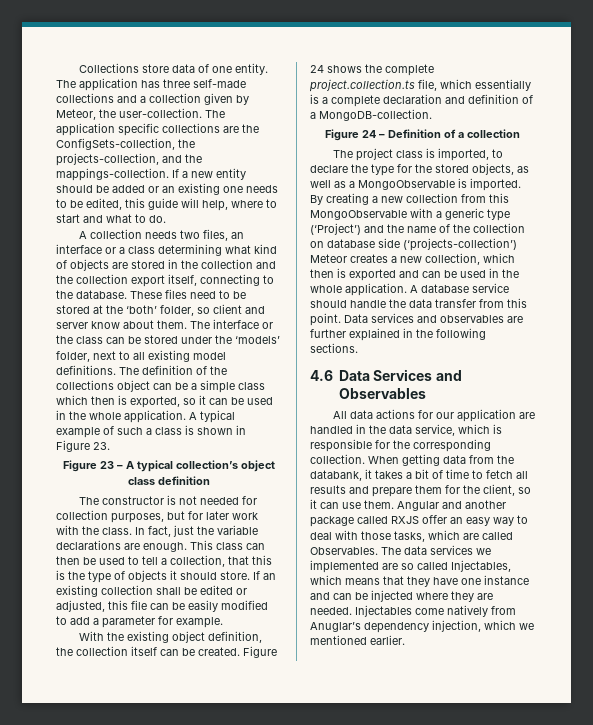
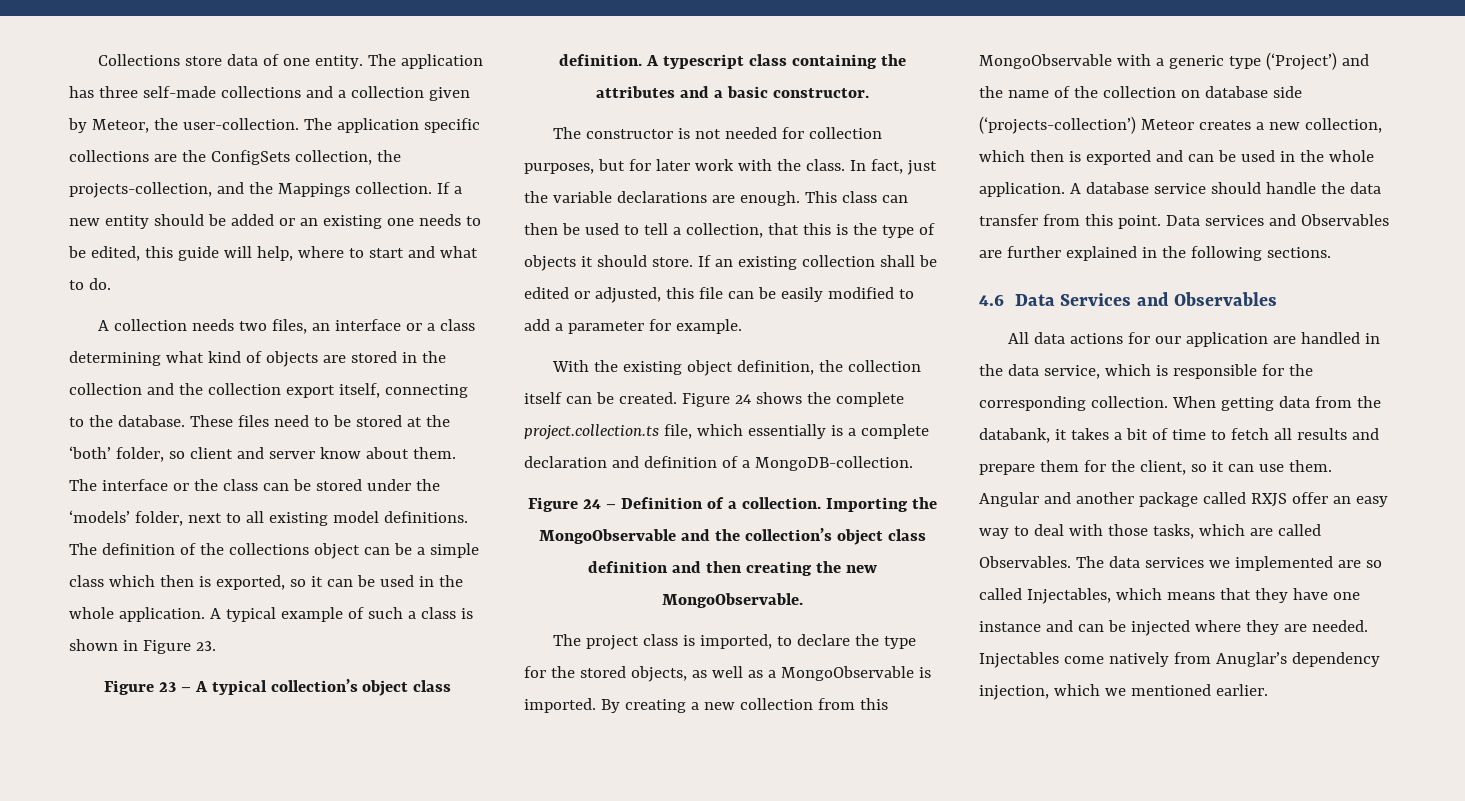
[56,138,175,150] ConfigSets-collection, -> [210,150,372,165] ConfigSets collection,
[56,168,169,181] mappings-collection. -> [277,182,432,197] Mappings collection.
[157,476,210,485] definition -> [559,54,906,69] [596,86,869,98] definition. A typescript class containing the attributes and a basic constructor.
[467,129,520,138] collection -> [741,497,937,512] [539,528,926,545] [588,561,877,576] [662,593,803,608] collection. Importing the MongoObservable and the collection’s object class definition and then creating the new MongoObservable.
[440,315,504,323] observables -> [1300,214,1389,226] Observables

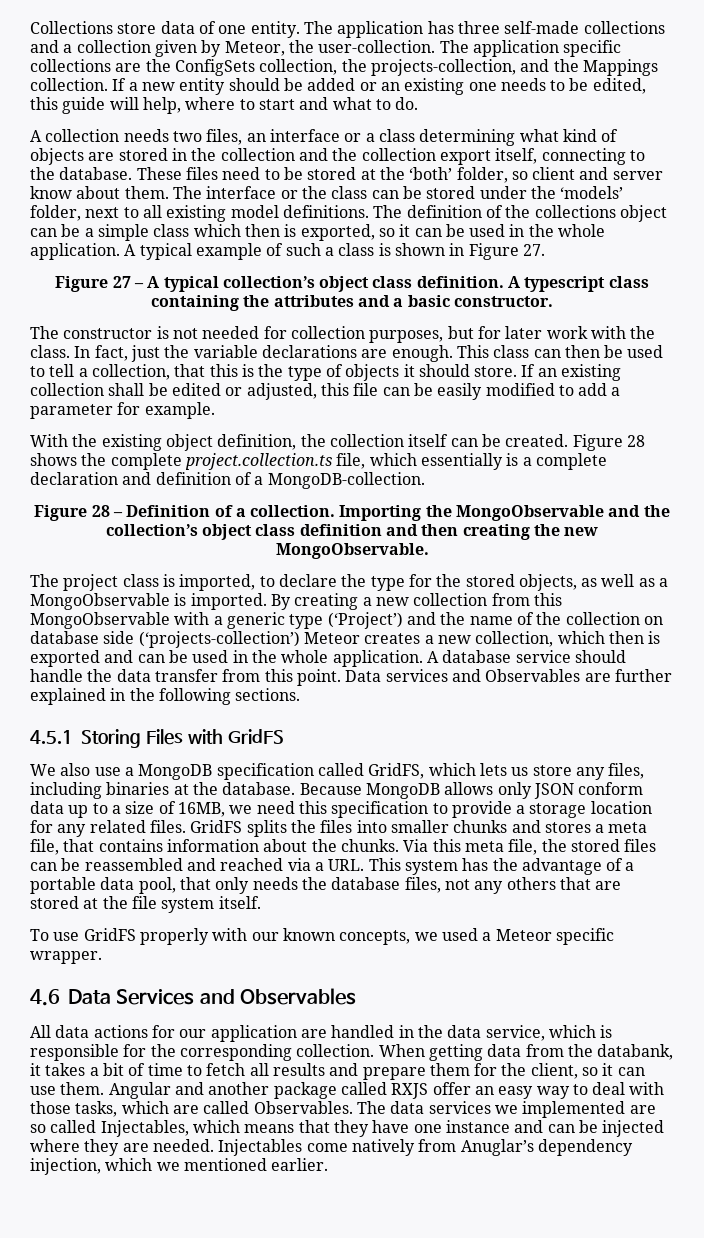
[195,641,216,651] [103,680,176,695] 23. // Figure 23 -> [522,244,545,256] [55,276,131,292] 27. // Figure 27
[734,394,751,404] 24 -> [626,435,645,447] 28
[583,499,602,509] 24 -> [91,505,110,517] 28
(1331, 252) none -> [30,729,284,748] [30,763,645,780] [30,782,644,799] [30,801,652,818] [30,820,648,837] [30,839,657,855] [30,858,635,875] [30,877,622,894] [30,896,261,913] [30,928,614,945] [30,951,102,964] // 4.5.1 Storing Files with GridFS // We also use a MongoDB specification called GridFS, which lets us store any files, including binaries at the database. Because MongoDB allows only JSON conform data up to a size of 16MB, we need this specification to provide a storage location for any related files. GridFS splits the files into smaller chunks and stores a meta file, that contains information about the chunks. Via this meta file, the stored files can be reassembled and reached via a URL. This system has the advantage of a portable data pool, that only needs the database files, not any others that are stored at the file system itself. // To use GridFS properly with our known concepts, we used a Meteor specific wrapper.

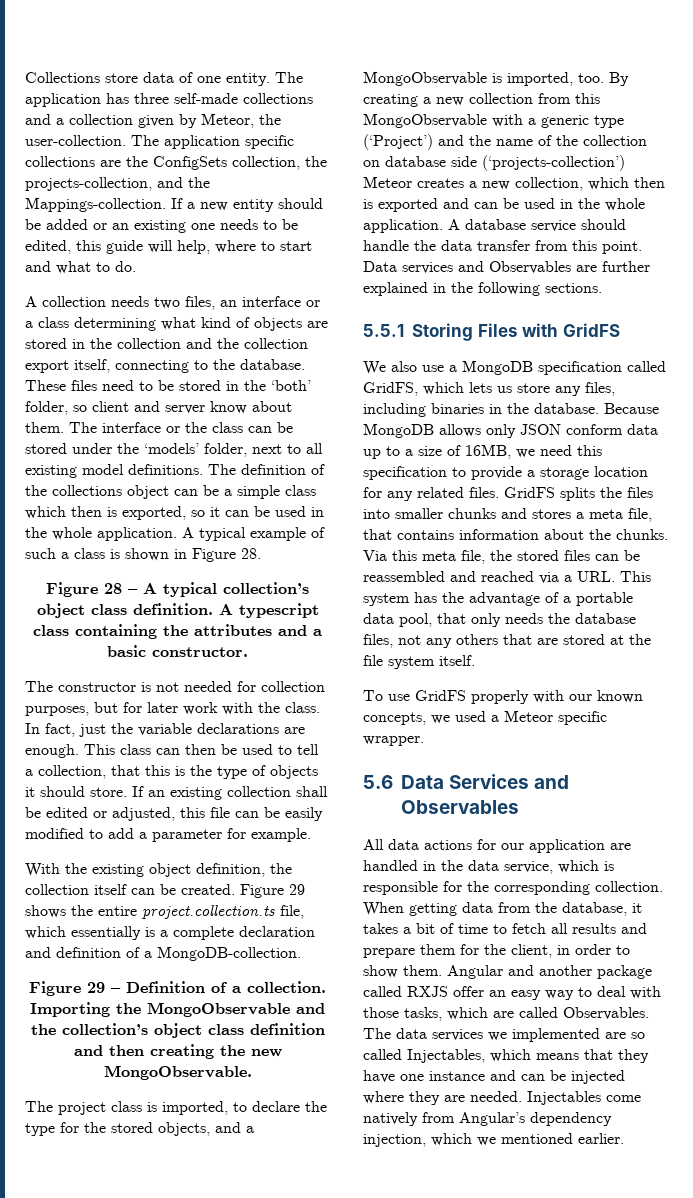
[582,59,658,76] [30,78,108,91] Mappings collection. -> [25,197,166,212] Mappings-collection.
[360,169,376,180] at -> [226,381,239,391] in
[522,244,545,256] [55,276,131,292] 27. // Figure 27 -> [241,548,261,559] [46,582,122,597] 28. // Figure 28
[626,435,645,447] 28 -> [289,884,305,895] 29
[110,453,182,470] complete -> [98,906,137,916] entire
[91,505,110,517] 28 -> [87,982,105,993] 29
[581,574,655,587] as well as -> [215,1122,241,1133] and
[190,593,267,610] imported. -> [507,72,604,86] imported, too.
[30,730,73,744] 4.5.1 -> [363,324,404,337] 5.5.1
[173,784,189,795] at -> [489,404,502,414] in
[30,989,60,1006] 4.6 -> [363,775,393,789] 5.6
[597,1044,674,1060] databank, -> [562,902,627,916] database,
[582,1063,645,1076] [30,1086,56,1095] so it can use -> [557,944,630,955] [363,965,398,978] in order to show
[460,1139,534,1156] Anuglar’s -> [459,1112,525,1126] Angular’s

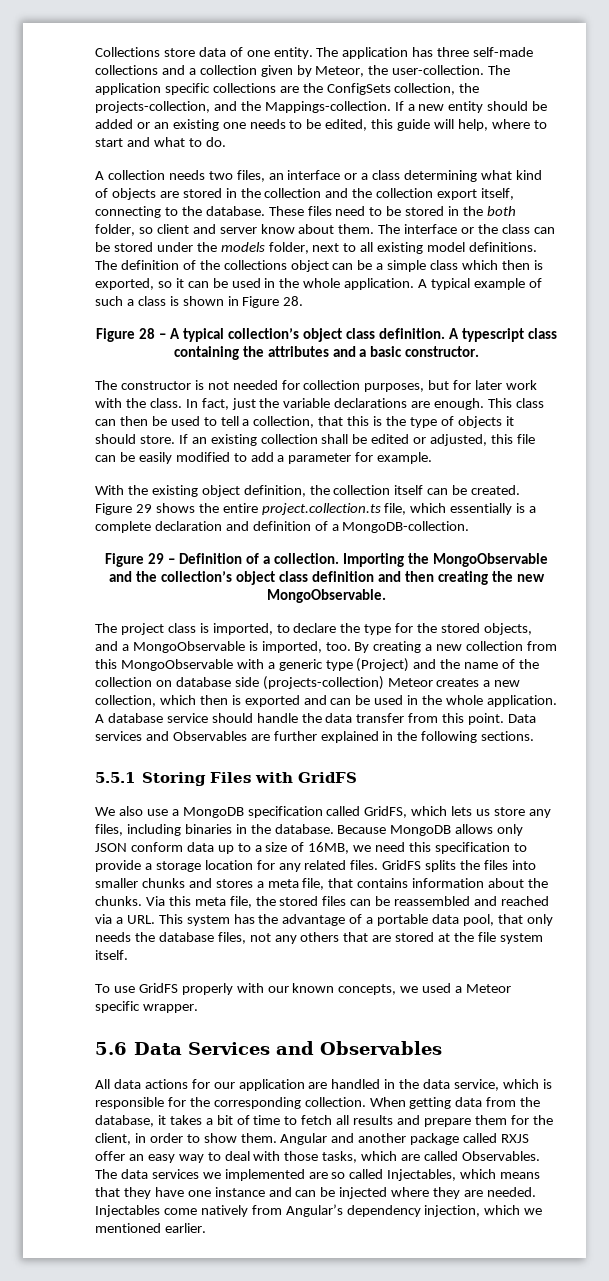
[271,380,311,391] ‘both’ -> [486,206,516,216] both
[144,443,199,454] ‘models’ -> [220,242,265,252] models
[363,134,433,150] (‘Project’) -> [356,658,410,672] (Project)
[482,155,625,171] (‘projects-collection’) -> [262,676,384,690] (projects-collection)

